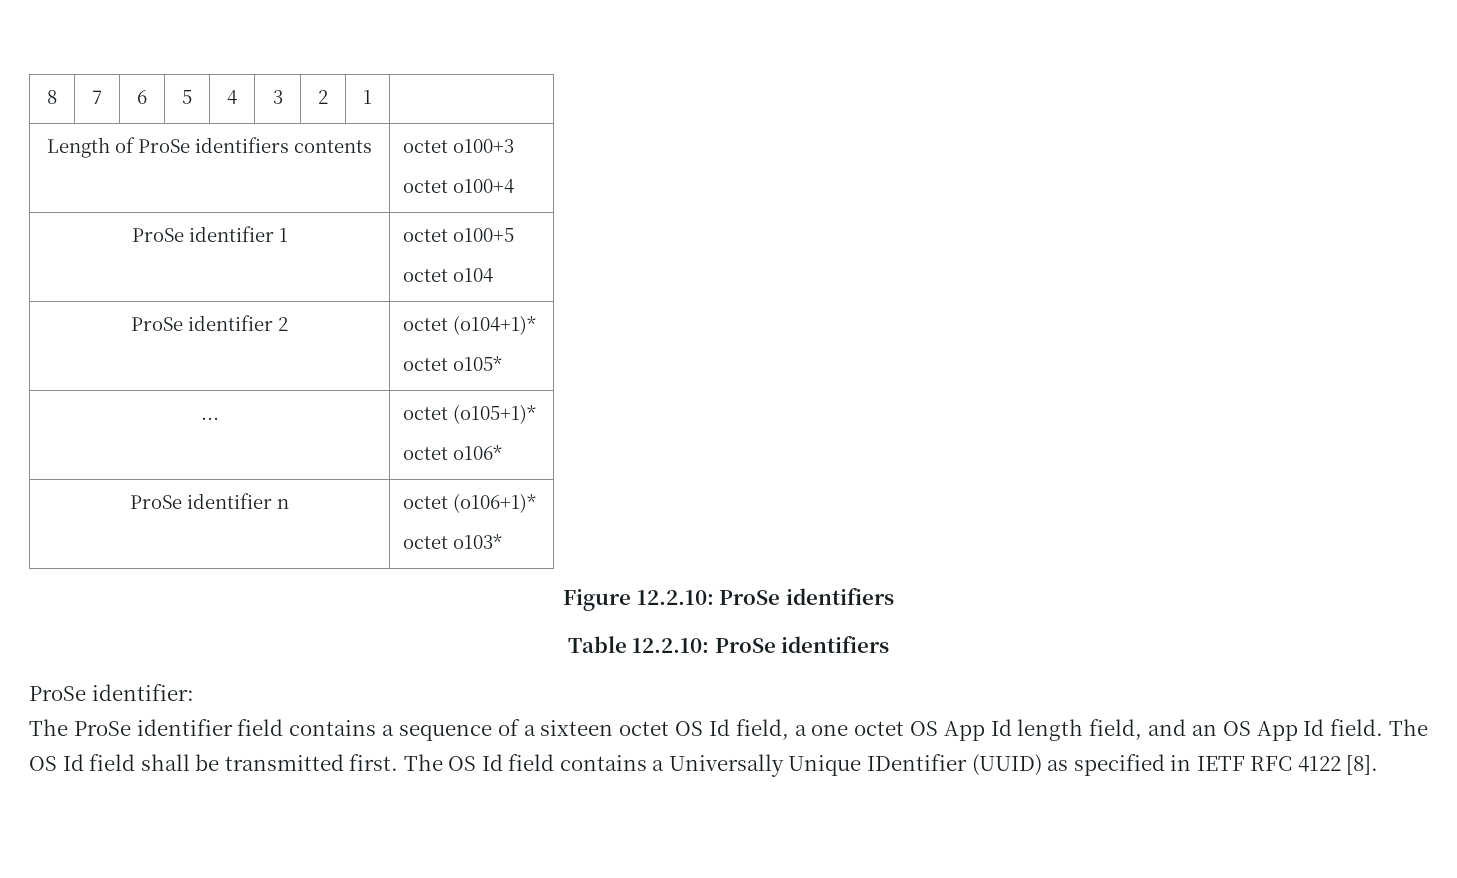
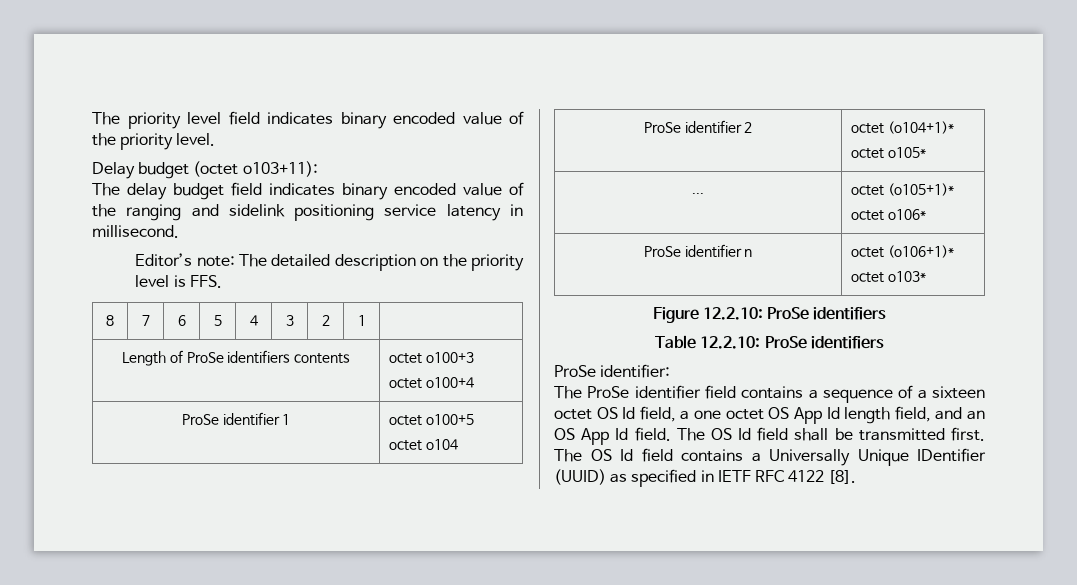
(47, 97) none -> [92,111,524,129] [92,133,216,150] [92,161,318,179] [92,182,524,200] [92,204,523,221] [92,225,179,238] [135,253,524,271] [135,275,222,288] The priority level field indicates binary encoded value of the priority level. // Delay budget (octet o103+11): // The delay budget field indicates binary encoded value of the ranging and sidelink positioning service latency in millisecond. // Editor’s note: The detailed description on the priority level is FFS. //

